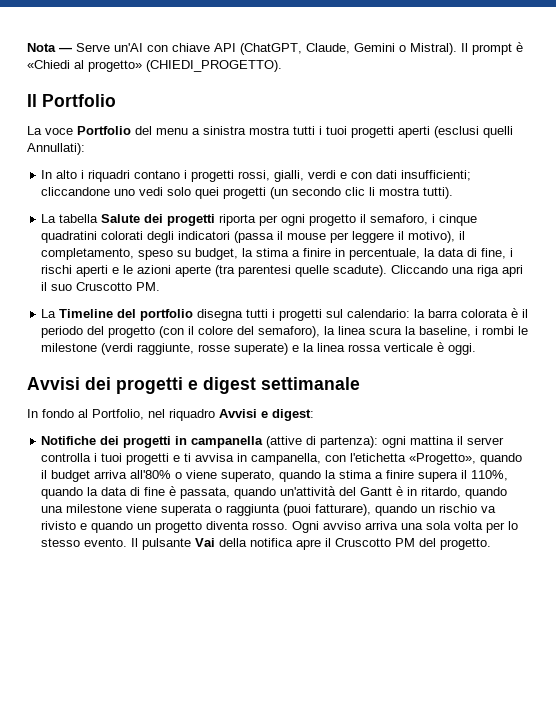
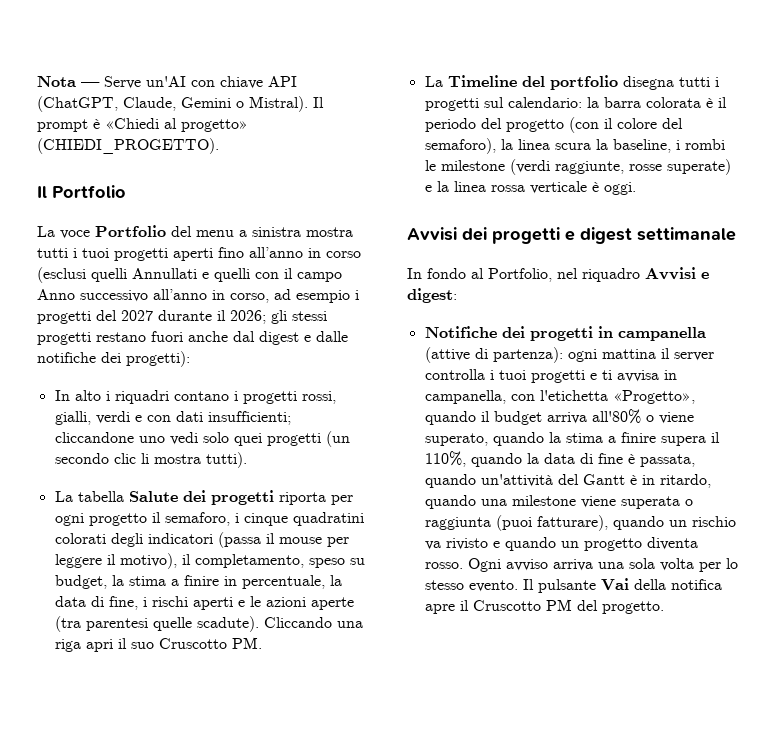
[434,126,513,138] [27,143,85,155] (esclusi quelli Annullati): -> [218,247,361,258] [37,267,342,283] [37,289,359,303] [37,310,327,324] [37,331,348,345] [37,351,190,367] fino all’anno in corso (esclusi quelli Annullati e quelli con il campo Anno successivo all’anno in corso, ad esempio i progetti del 2027 durante il 2026; gli stessi progetti restano fuori anche dal digest e dalle notifiche dei progetti):

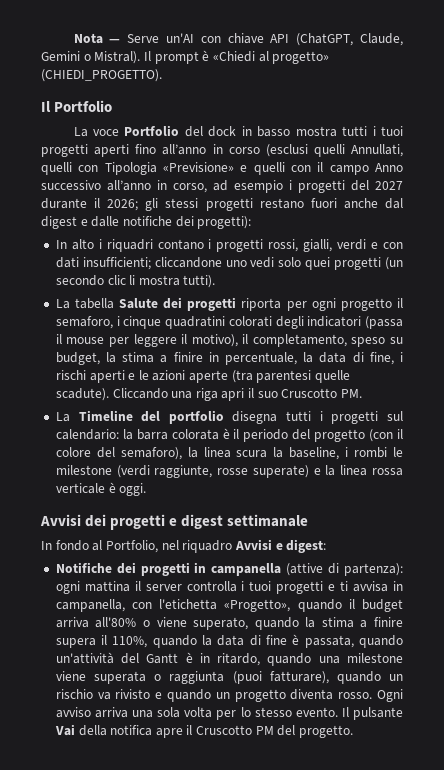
[196,227,301,237] menu a sinistra -> [208,126,291,137] dock in basso
[132,268,197,279] Annullati -> [351,144,403,157] [41,162,234,175] Annullati, quelli con Tipologia «Previsione»

